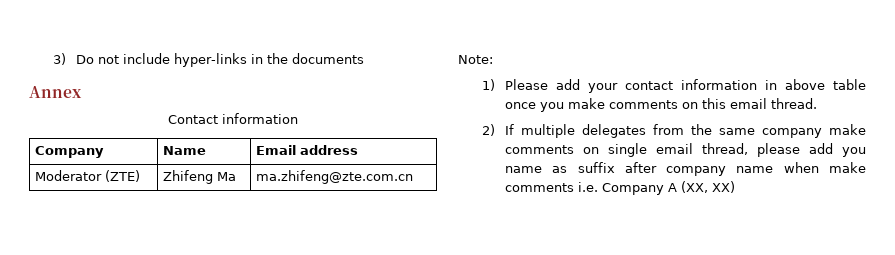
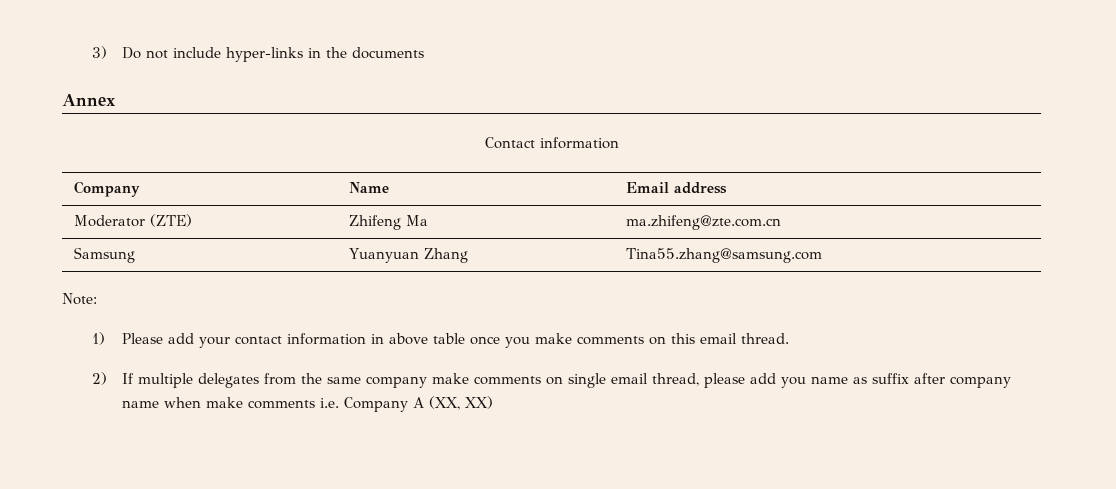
(413, 177) none -> [73,247,135,263] [348,248,468,263] [625,248,822,263] // Samsung | Yuanyuan Zhang | Tina55.zhang@samsung.com

